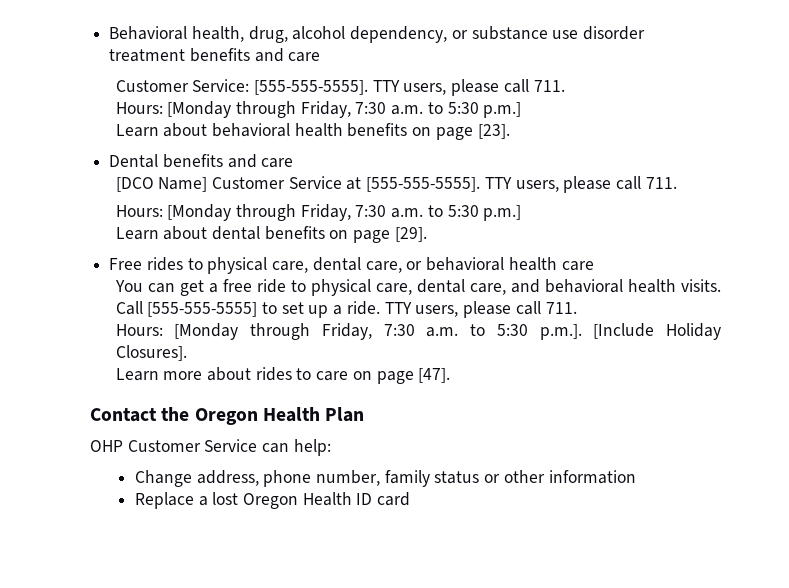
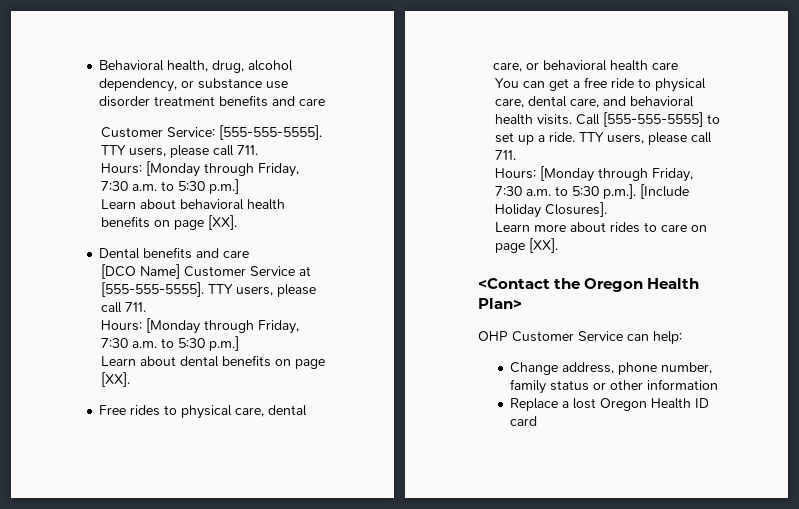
[477,124,510,139] [23]. -> [207,215,237,230] [XX].
[394,227,427,242] [29]. -> [100,372,130,387] [XX].
[418,368,451,383] [90,408,157,422] [47]. // Contact -> [528,238,558,253] [478,278,550,289] [XX]. // <Contact
[325,407,365,422] Plan -> [478,298,522,309] Plan>

